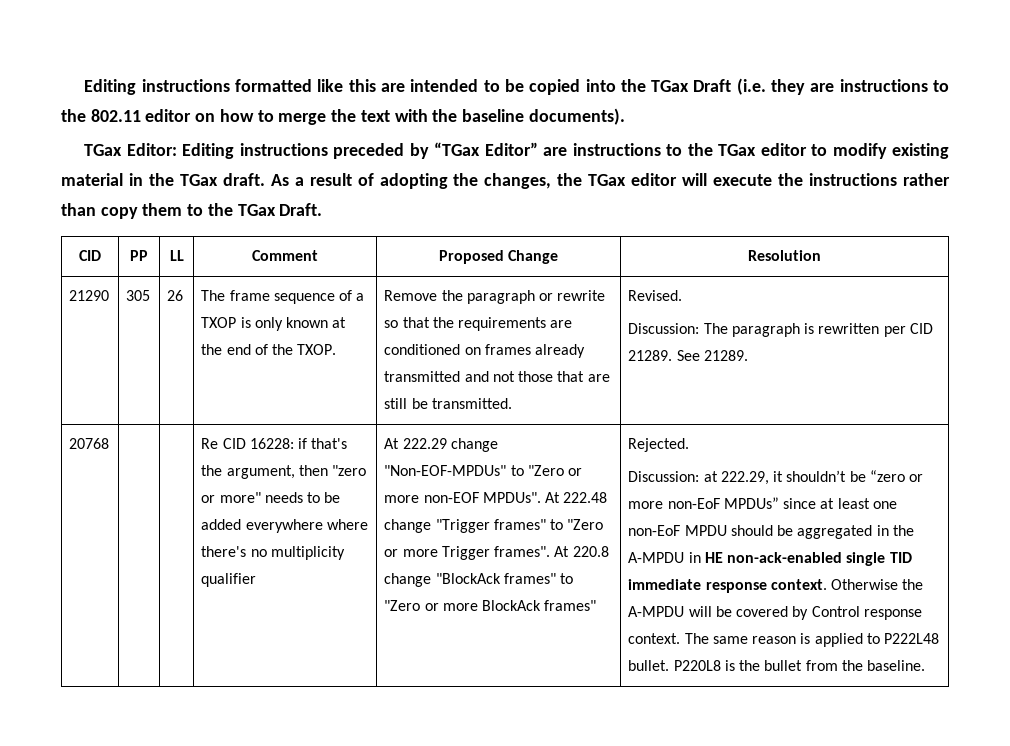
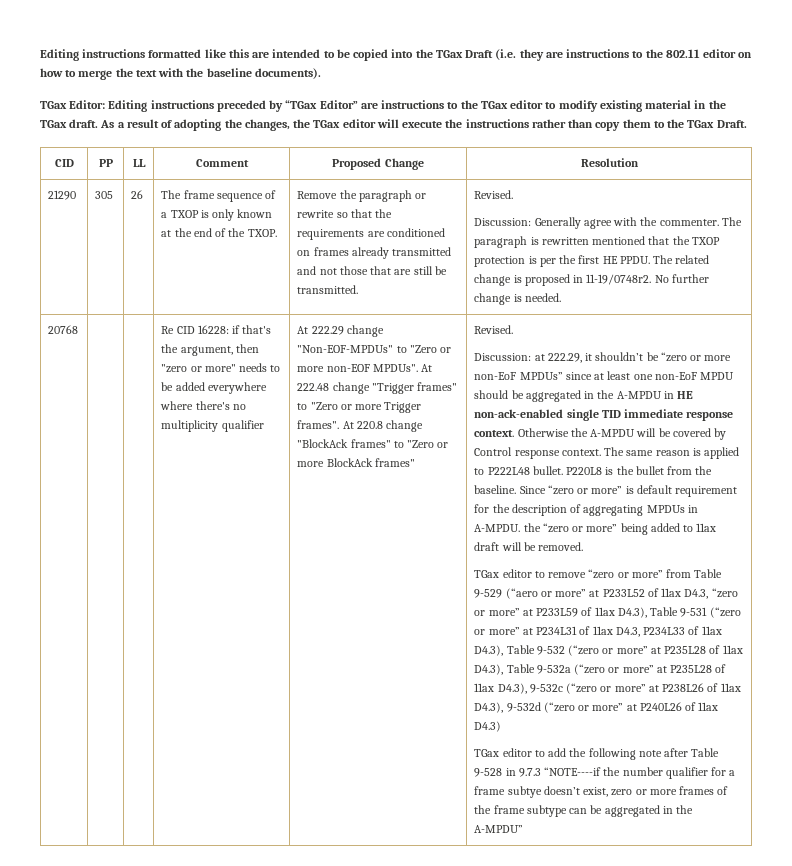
[703,323,934,337] [628,350,748,361] The paragraph is rewritten per CID 21289. See 21289. -> [534,217,742,229] [474,236,720,248] [474,255,710,267] [474,274,709,286] [474,293,561,305] Generally agree with the commenter. The paragraph is rewritten mentioned that the TXOP protection is per the first HE PPDU. The related change is proposed in 11-19/0748r2. No further change is needed.
[628,438,690,452] Rejected. -> [474,325,514,334] Revised.
(926, 665) none -> [519,485,738,497] [474,504,698,516] [474,523,717,535] [474,542,584,551] [474,569,723,579] [474,588,738,599] [474,607,741,618] [474,626,722,637] [474,645,743,656] [474,664,727,675] [474,683,741,694] [474,702,719,713] [474,721,502,732] [474,748,720,760] [474,767,736,779] [474,786,729,798] [474,805,694,817] [474,825,524,833] Since “zero or more” is default requirement for the description of aggregating MPDUs in A-MPDU. the “zero or more” being added to 11ax draft will be removed. // TGax editor to remove “zero or more” from Table 9-529 (“aero or more” at P233L52 of 11ax D4.3, “zero or more” at P233L59 of 11ax D4.3), Table 9-531 (“zero or more” at P234L31 of 11ax D4.3, P234L33 of 11ax D4.3), Table 9-532 (“zero or more” at P235L28 of 11ax D4.3), Table 9-532a (“zero or more” at P235L28 of 11ax D4.3), 9-532c (“zero or more” at P238L26 of 11ax D4.3), 9-532d (“zero or more” at P240L26 of 11ax D4.3) // TGax editor to add the following note after Table 9-528 in 9.7.3 “NOTE----if the number qualifier for a frame subtye doesn’t exist, zero or more frames of the frame subtype can be aggregated in the A-MPDU”

